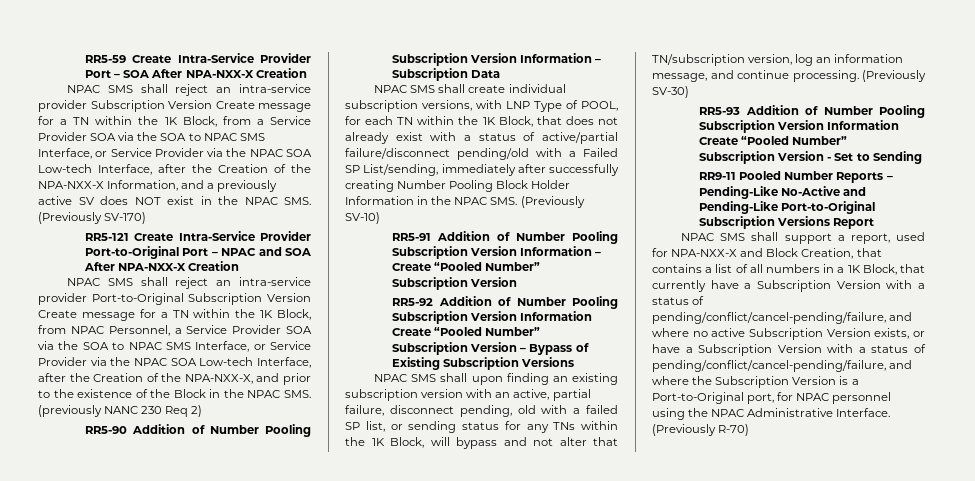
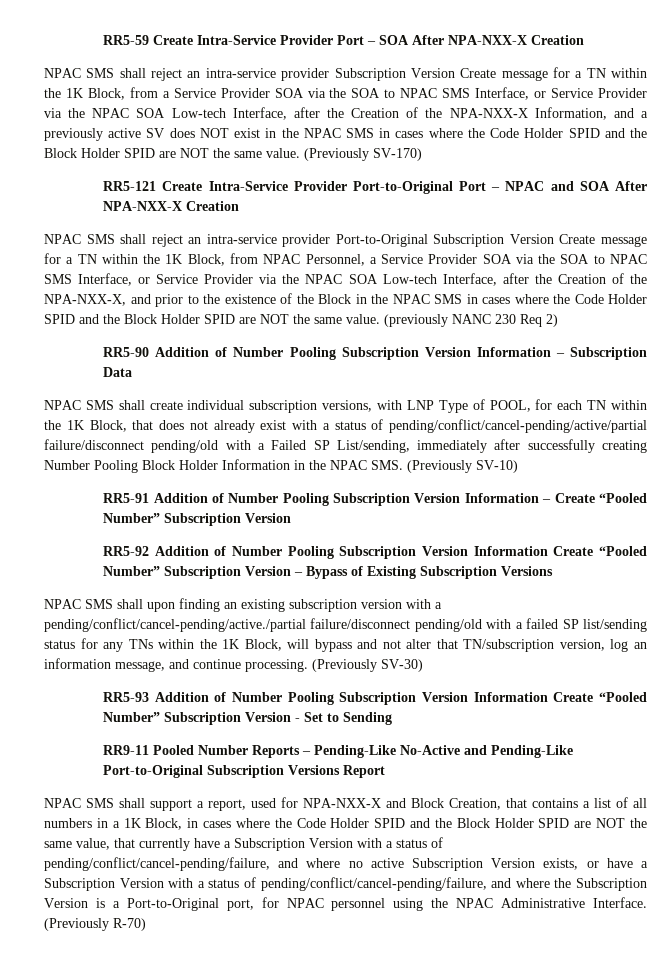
[284,197,311,205] SMS. -> [346,128,647,138] [44,148,300,158] SMS in cases where the Code Holder SPID and the Block Holder SPID are NOT the same value.
[283,390,311,398] SMS. -> [434,294,647,304] [44,314,380,324] SMS in cases where the Code Holder SPID and the Block Holder SPID are NOT the same value.
[542,132,618,144] active/partial -> [389,419,647,433] pending/conflict/cancel-pending/active/partial
[495,389,591,401] [345,405,536,417] an active, partial failure, disconnect pending, old -> [435,602,442,609] [44,618,482,632] a pending/conflict/cancel-pending/active./partial failure/disconnect pending/old
[365,421,457,433] list, or sending -> [583,619,648,632] list/sending
(897, 269) none -> [187,818,648,828] [44,838,110,850] in cases where the Code Holder SPID and the Block Holder SPID are NOT the same value,

